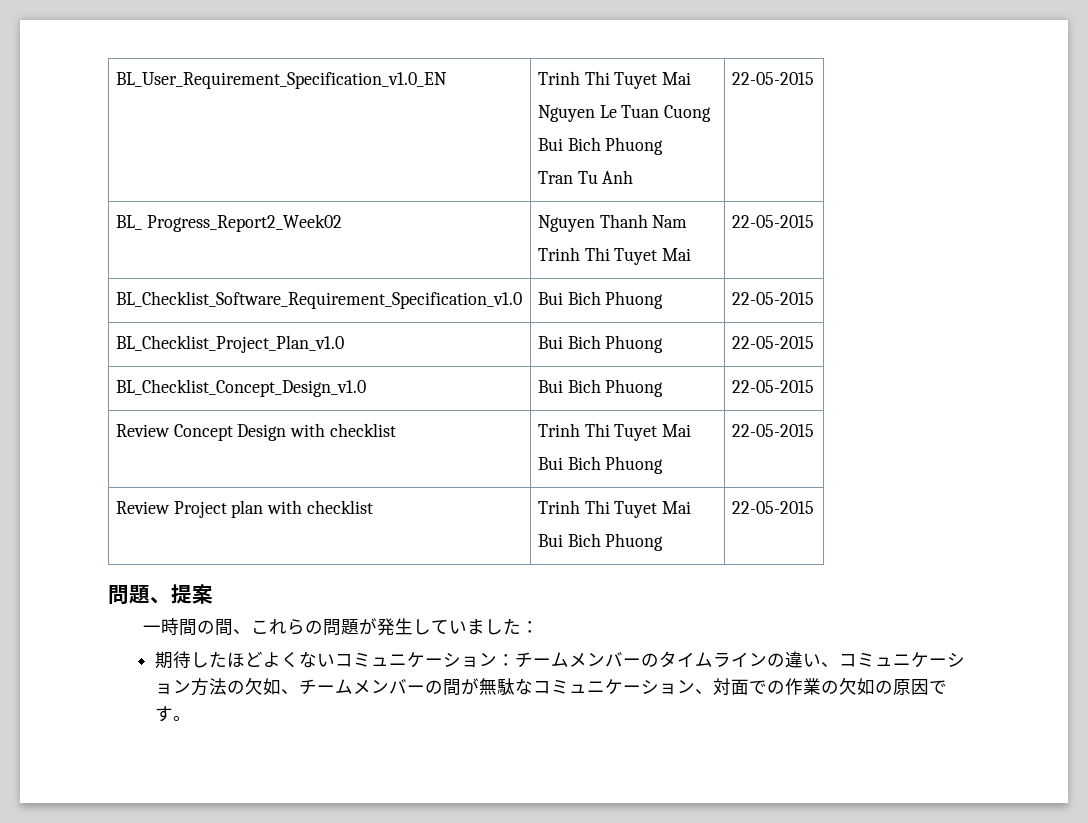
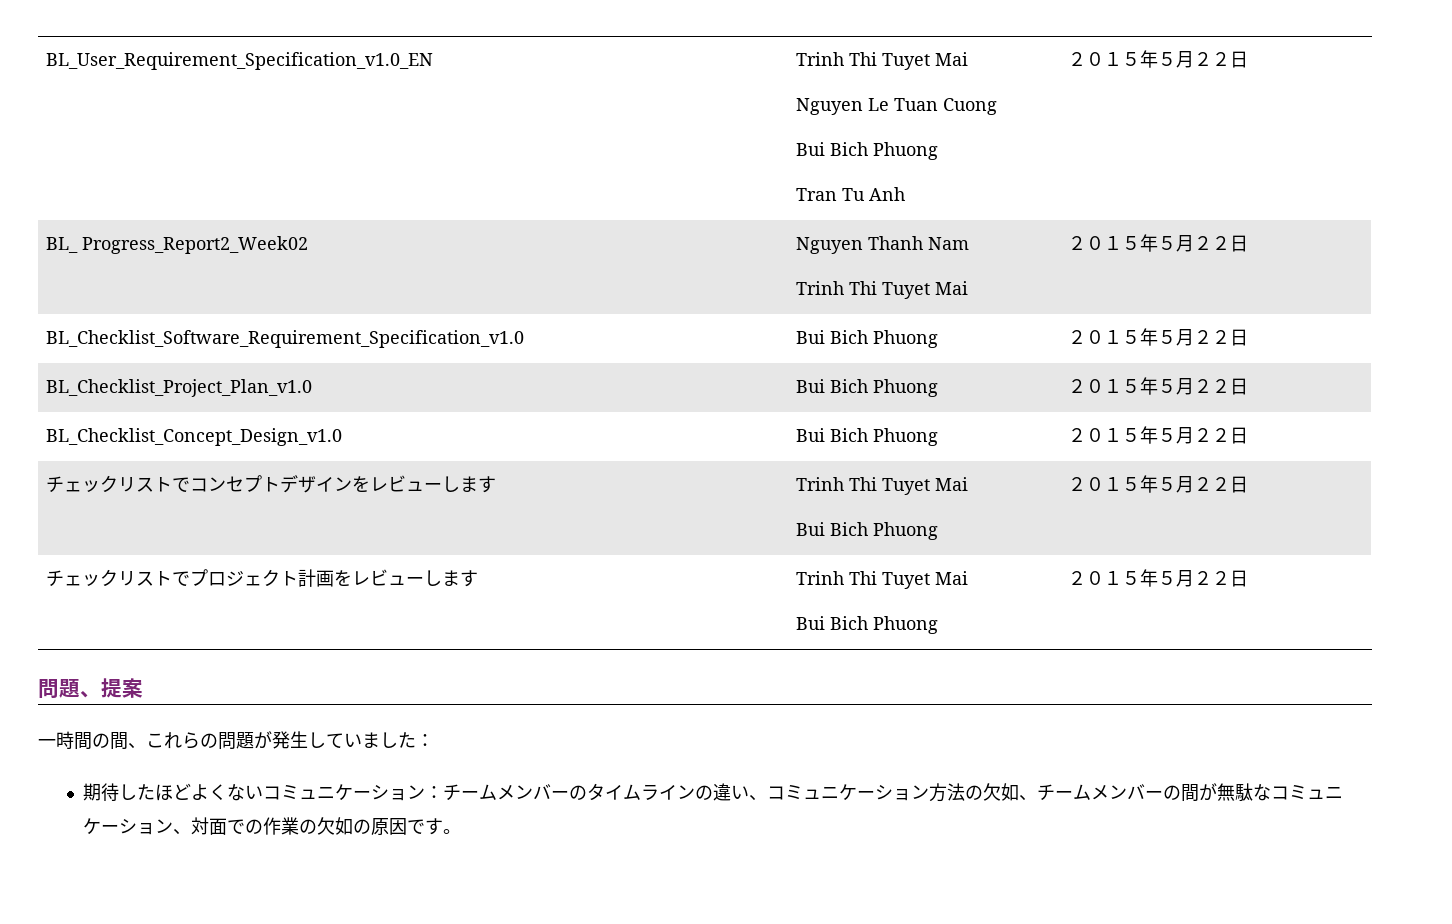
[731,72,814,85] 22-05-2015 -> [1067,50,1248,68] ２０１５年５月２２日
[731,215,814,228] 22-05-2015 -> [1067,234,1248,252] ２０１５年５月２２日
[731,292,814,305] 22-05-2015 -> [1067,328,1248,346] ２０１５年５月２２日
[731,336,814,349] 22-05-2015 -> [1067,377,1248,395] ２０１５年５月２２日
[731,380,814,393] [115,423,396,441] [537,423,692,441] [537,456,664,474] [731,424,814,437] [115,500,373,518] [537,500,692,518] [537,533,664,551] [731,501,814,514] 22-05-2015 // Review Concept Design with checklist | Trinh Thi Tuyet Mai // Bui Bich Phuong | 22-05-2015 // Review Project plan with checklist | Trinh Thi Tuyet Mai // Bui Bich Phuong | 22-05-2015 -> [1067,426,1248,444] [45,475,496,493] [795,477,968,495] [795,522,938,540] [1067,475,1248,493] [45,569,478,587] [795,571,968,589] [795,616,938,634] [1067,569,1248,587] ２０１５年５月２２日 // チェックリストでコンセプトデザインをレビューします | Trinh Thi Tuyet Mai // Bui Bich Phuong | ２０１５年５月２２日 // チェックリストでプロジェクト計画をレビューします | Trinh Thi Tuyet Mai // Bui Bich Phuong | ２０１５年５月２２日

